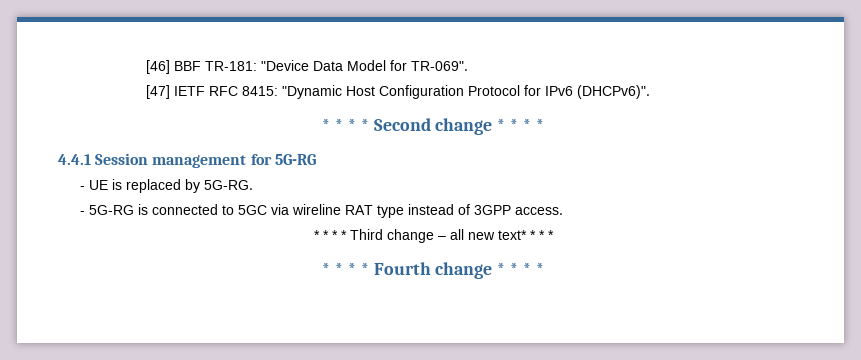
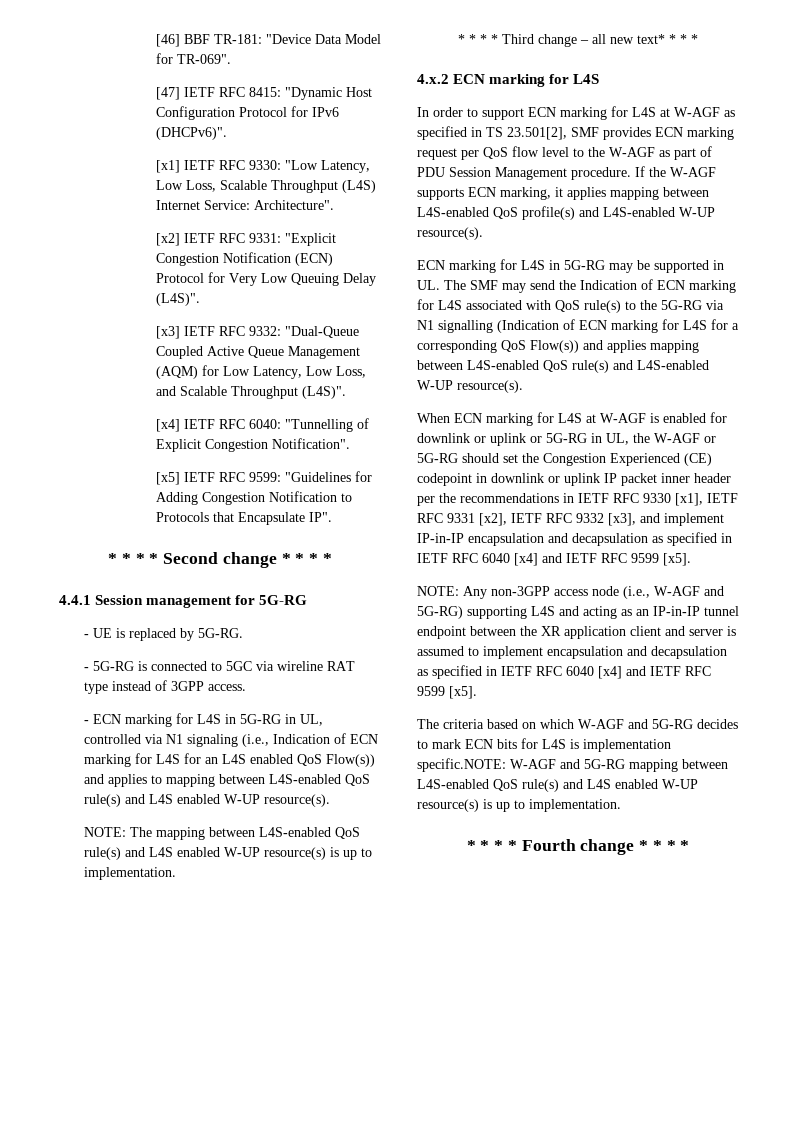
(650, 92) none -> [155,160,370,173] [155,180,376,193] [155,200,334,210] [155,233,336,246] [155,252,333,266] [155,272,376,286] [155,293,200,306] [155,326,359,339] [155,346,360,359] [155,365,366,379] [155,386,346,399] [155,418,369,432] [155,438,350,452] [155,471,372,485] [155,491,352,505] [155,512,332,525] // [x1] IETF RFC 9330: "Low Latency, Low Loss, Scalable Throughput (L4S) Internet Service: Architecture". // [x2] IETF RFC 9331: "Explicit Congestion Notification (ECN) Protocol for Very Low Queuing Delay (L4S)". // [x3] IETF RFC 9332: "Dual-Queue Coupled Active Queue Management (AQM) for Low Latency, Low Loss, and Scalable Throughput (L4S)". // [x4] IETF RFC 6040: "Tunnelling of Explicit Congestion Notification". // [x5] IETF RFC 9599: "Guidelines for Adding Congestion Notification to Protocols that Encapsulate IP".
(563, 211) none -> [84,713,324,727] [84,733,379,747] [84,753,376,767] [84,774,371,787] [84,794,331,807] [84,827,361,840] [84,847,373,860] [84,867,177,880] // - ECN marking for L4S in 5G-RG in UL, controlled via N1 signaling (i.e., Indication of ECN marking for L4S for an L4S enabled QoS Flow(s)) and applies to mapping between L4S-enabled QoS rule(s) and L4S enabled W-UP resource(s). // NOTE: The mapping between L4S-enabled QoS rule(s) and L4S enabled W-UP resource(s) is up to implementation.
(554, 235) none -> [417,74,600,87] [417,106,735,120] [417,126,734,140] [417,146,712,160] [417,166,716,180] [417,187,709,200] [417,206,715,220] [417,227,483,240] [417,259,724,273] [417,279,736,293] [417,299,724,313] [417,319,739,333] [417,340,699,353] [417,360,709,373] [417,380,523,393] [417,412,727,426] [417,433,716,446] [417,453,712,466] [417,473,731,486] [417,493,738,506] [417,513,724,526] [417,532,732,546] [417,553,691,566] [417,586,724,599] [417,606,739,619] [417,626,736,639] [417,646,727,659] [417,665,711,679] [417,686,477,699] [417,719,738,729] [417,738,671,752] [417,758,728,772] [417,779,698,792] [417,799,621,812] // 4.x.2 ECN marking for L4S // In order to support ECN marking for L4S at W-AGF as specified in TS 23.501[2], SMF provides ECN marking request per QoS flow level to the W-AGF as part of PDU Session Management procedure. If the W-AGF supports ECN marking, it applies mapping between L4S-enabled QoS profile(s) and L4S-enabled W-UP resource(s). // ECN marking for L4S in 5G-RG may be supported in UL. The SMF may send the Indication of ECN marking for L4S associated with QoS rule(s) to the 5G-RG via N1 signalling (Indication of ECN marking for L4S for a corresponding QoS Flow(s)) and applies mapping between L4S-enabled QoS rule(s) and L4S-enabled W-UP resource(s). // When ECN marking for L4S at W-AGF is enabled for downlink or uplink or 5G-RG in UL, the W-AGF or 5G-RG should set the Congestion Experienced (CE) codepoint in downlink or uplink IP packet inner header per the recommendations in IETF RFC 9330 [x1], IETF RFC 9331 [x2], IETF RFC 9332 [x3], and implement IP-in-IP encapsulation and decapsulation as specified in IETF RFC 6040 [x4] and IETF RFC 9599 [x5]. // NOTE: Any non-3GPP access node (i.e., W-AGF and 5G-RG) supporting L4S and acting as an IP-in-IP tunnel endpoint between the XR application client and server is assumed to implement encapsulation and decapsulation as specified in IETF RFC 6040 [x4] and IETF RFC 9599 [x5]. // The criteria based on which W-AGF and 5G-RG decides to mark ECN bits for L4S is implementation specific.NOTE: W-AGF and 5G-RG mapping between L4S-enabled QoS rule(s) and L4S enabled W-UP resource(s) is up to implementation.

